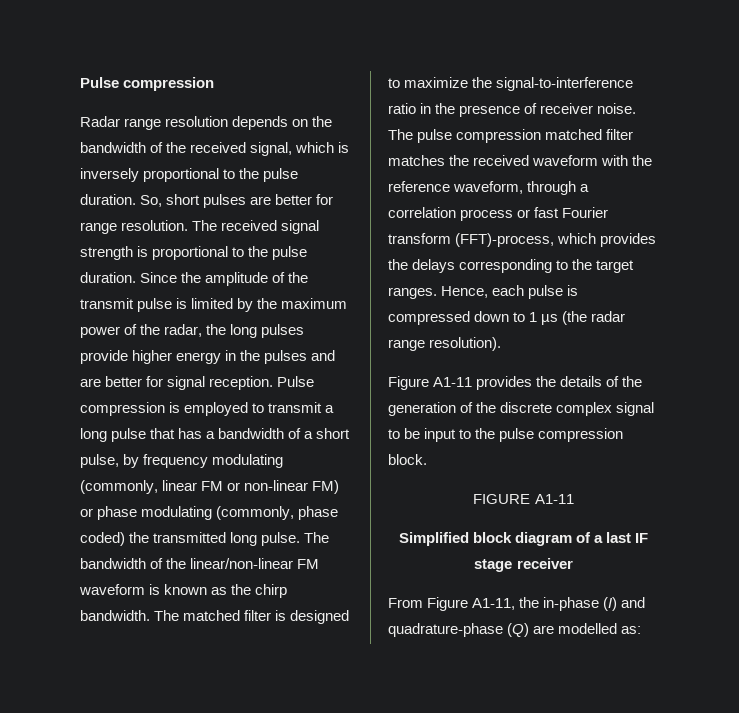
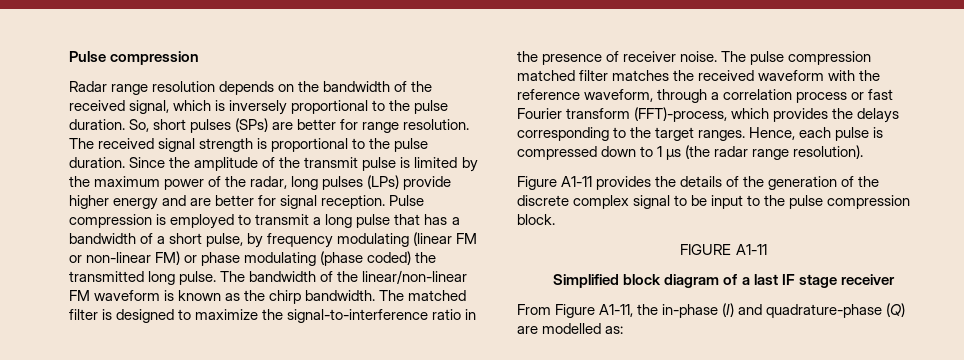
(247, 201) none -> [235,118,269,132] (SPs)
[206,324,227,335] the -> (288, 182) none
(305, 331) none -> [367,175,400,189] (LPs)
[225,350,308,364] in the pulses -> (159, 204) none
[80,480,198,494] (commonly, linear -> [413,232,453,246] (linear
[216,506,339,520] (commonly, phase -> [320,251,364,266] (phase

